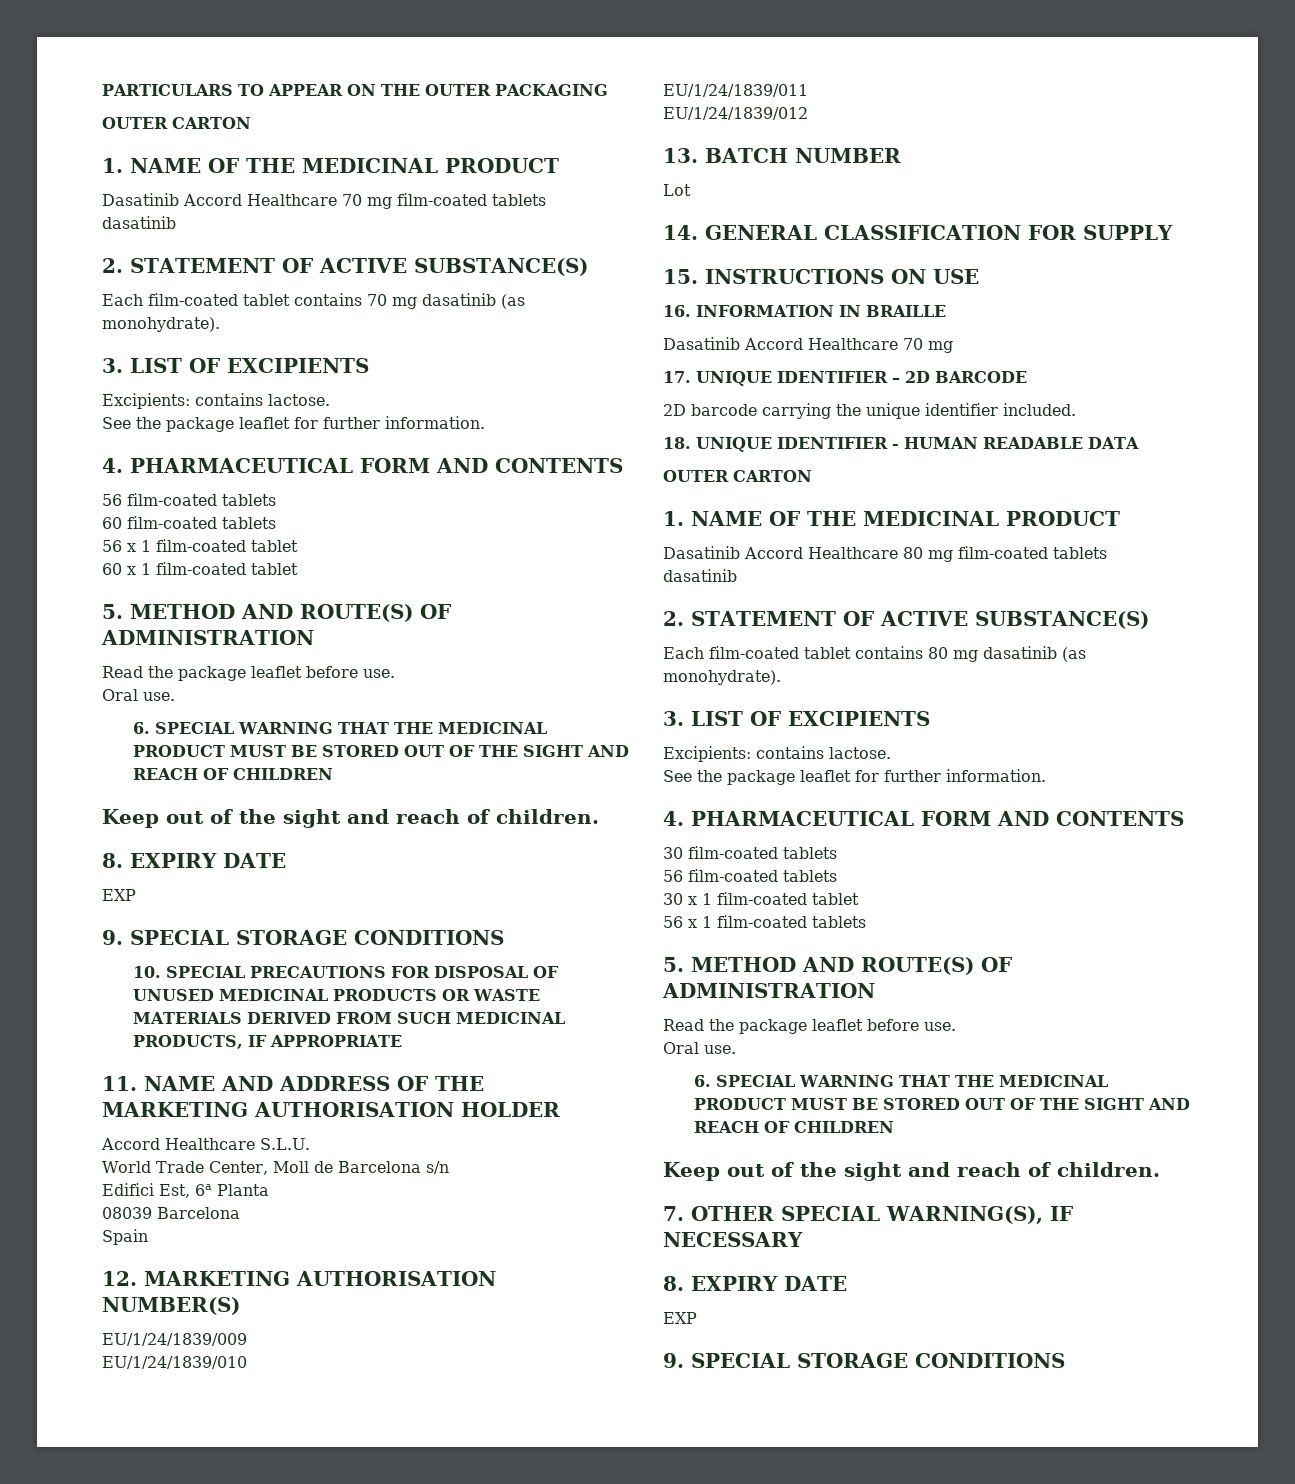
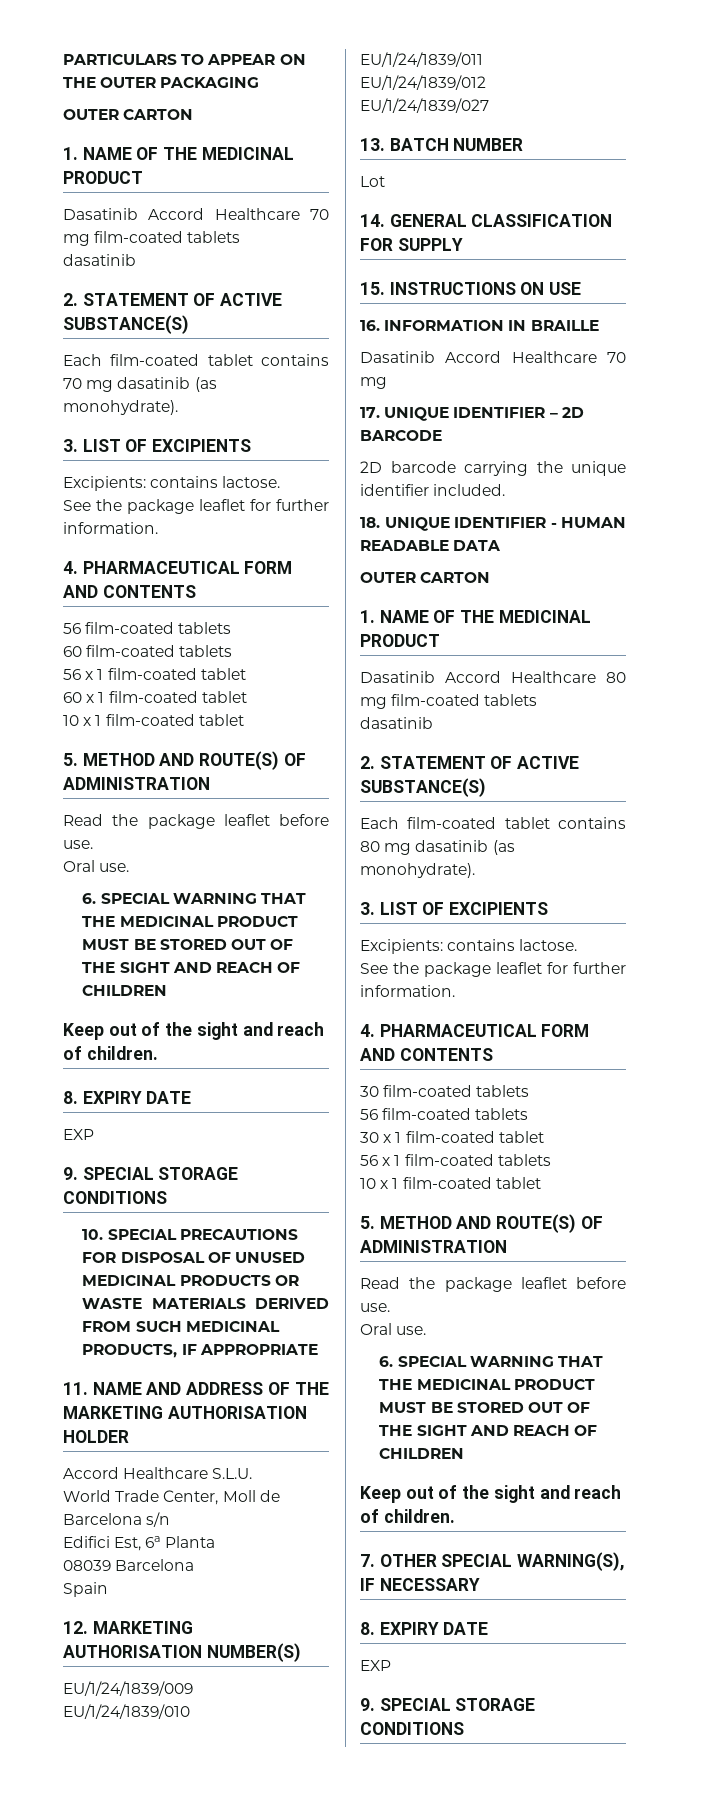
(298, 569) none -> [63,714,244,726] // 10 x 1 film-coated tablet
(808, 113) none -> [360,98,489,113] // EU/1/24/1839/027
(866, 922) none -> [360,1177,541,1189] // 10 x 1 film-coated tablet

